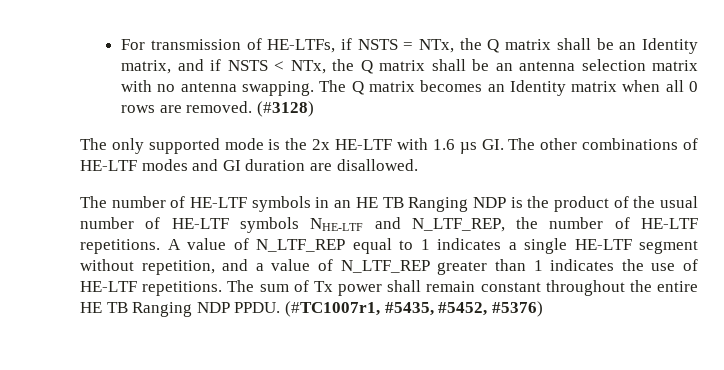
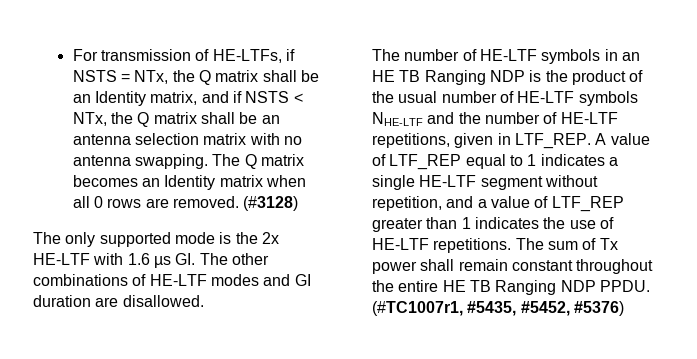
[411,218,505,232] N_LTF_REP, -> (455, 118) none
[80,239,160,254] repetitions. -> [372,133,591,149] repetitions, given in LTF_REP.
[256,239,345,252] N_LTF_REP -> [389,154,462,170] LTF_REP
[340,260,430,273] N_LTF_REP -> [551,196,624,212] LTF_REP

